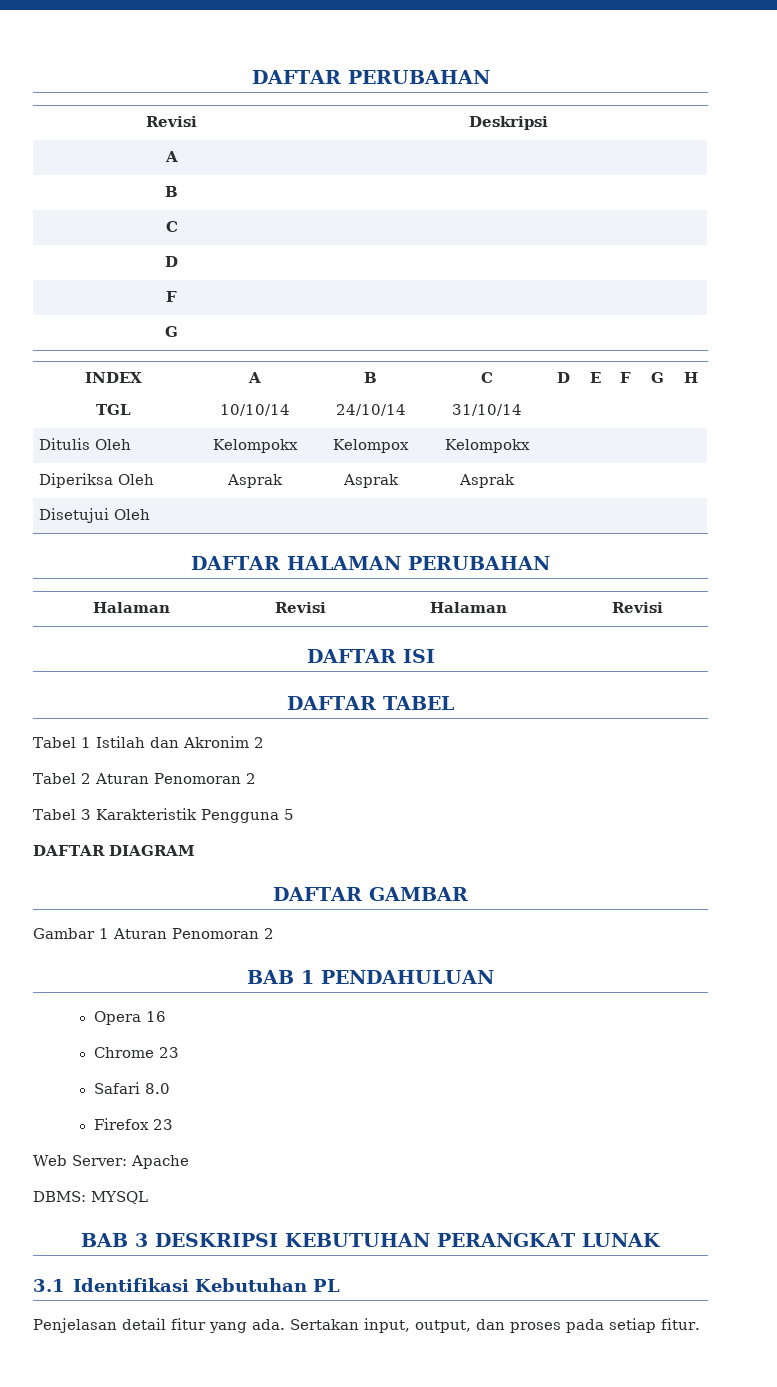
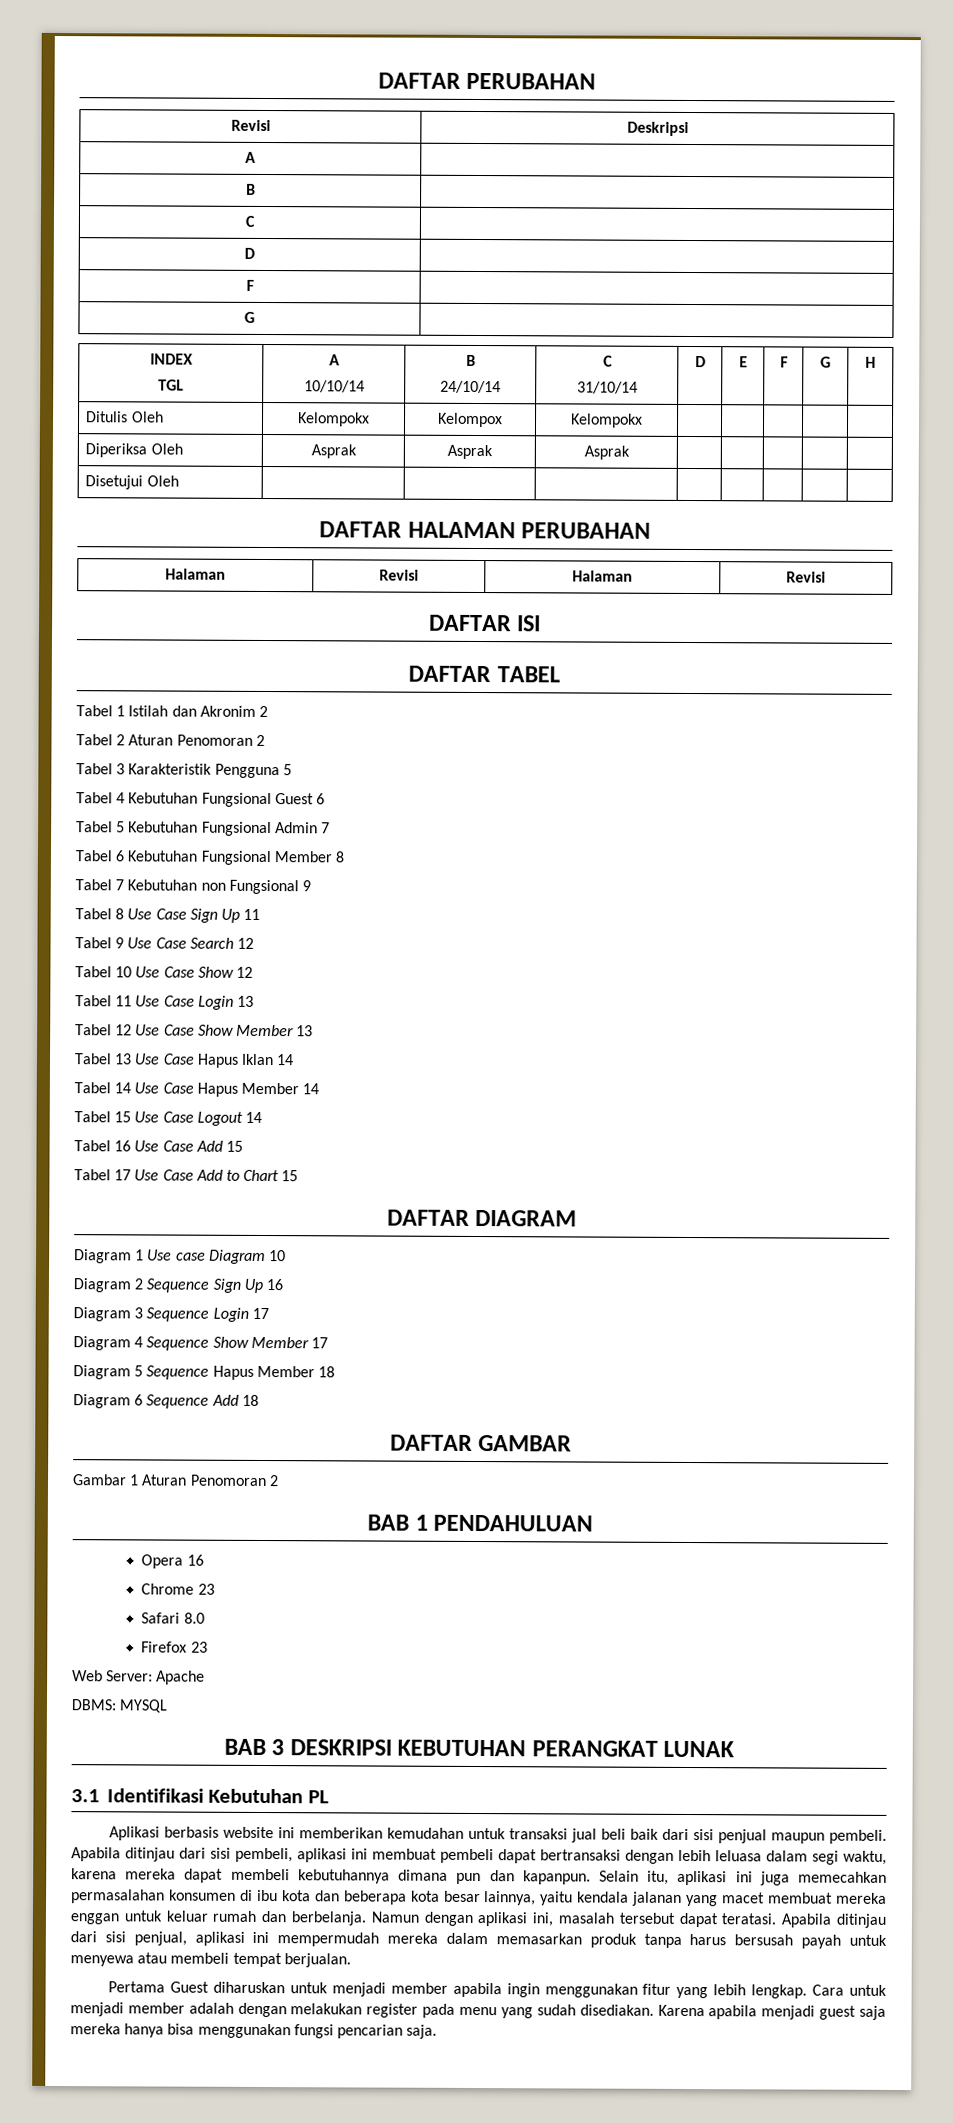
[33,845,195,856] DAFTAR DIAGRAM -> [76,792,325,808] [76,821,330,837] [75,850,344,866] [75,879,311,895] [75,908,261,923] [75,937,254,949] [75,966,253,978] [75,995,254,1010] [75,1024,314,1037] [74,1053,295,1068] [74,1082,320,1097] [74,1111,262,1126] [74,1140,243,1152] [74,1169,299,1182] [386,1209,578,1227] [74,1249,286,1265] [73,1278,283,1293] [73,1307,269,1322] [73,1336,328,1351] [73,1365,335,1380] [73,1394,259,1409] Tabel 4 Kebutuhan Fungsional Guest 6 // Tabel 5 Kebutuhan Fungsional Admin 7 // Tabel 6 Kebutuhan Fungsional Member 8 // Tabel 7 Kebutuhan non Fungsional 9 // Tabel 8 Use Case Sign Up 11 // Tabel 9 Use Case Search 12 // Tabel 10 Use Case Show 12 // Tabel 11 Use Case Login 13 // Tabel 12 Use Case Show Member 13 // Tabel 13 Use Case Hapus Iklan 14 // Tabel 14 Use Case Hapus Member 14 // Tabel 15 Use Case Logout 14 // Tabel 16 Use Case Add 15 // Tabel 17 Use Case Add to Chart 15 // DAFTAR DIAGRAM // Diagram 1 Use case Diagram 10 // Diagram 2 Sequence Sign Up 16 // Diagram 3 Sequence Login 17 // Diagram 4 Sequence Show Member 17 // Diagram 5 Sequence Hapus Member 18 // Diagram 6 Sequence Add 18
[33,1318,700,1333] Penjelasan detail fitur yang ada. Sertakan input, output, dan proses pada setiap fitur. -> [109,1826,888,1844] [71,1847,887,1865] [71,1868,887,1886] [71,1889,887,1907] [70,1910,886,1928] [70,1931,888,1949] [70,1952,351,1968] [108,1981,887,1999] [70,2002,887,2020] [70,2023,438,2039] Aplikasi berbasis website ini memberikan kemudahan untuk transaksi jual beli baik dari sisi penjual maupun pembeli. Apabila ditinjau dari sisi pembeli, aplikasi ini membuat pembeli dapat bertransaksi dengan lebih leluasa dalam segi waktu, karena mereka dapat membeli kebutuhannya dimana pun dan kapanpun. Selain itu, aplikasi ini juga memecahkan permasalahan konsumen di ibu kota dan beberapa kota besar lainnya, yaitu kendala jalanan yang macet membuat mereka enggan untuk keluar rumah dan berbelanja. Namun dengan aplikasi ini, masalah tersebut dapat teratasi. Apabila ditinjau dari sisi penjual, aplikasi ini mempermudah mereka dalam memasarkan produk tanpa harus bersusah payah untuk menyewa atau membeli tempat berjualan. // Pertama Guest diharuskan untuk menjadi member apabila ingin menggunakan fitur yang lebih lengkap. Cara untuk menjadi member adalah dengan melakukan register pada menu yang sudah disediakan. Karena apabila menjadi guest saja mereka hanya bisa menggunakan fungsi pencarian saja.

